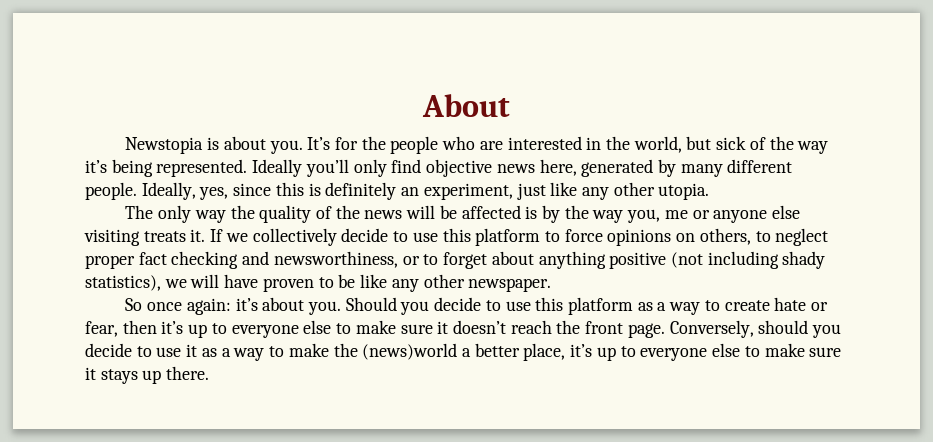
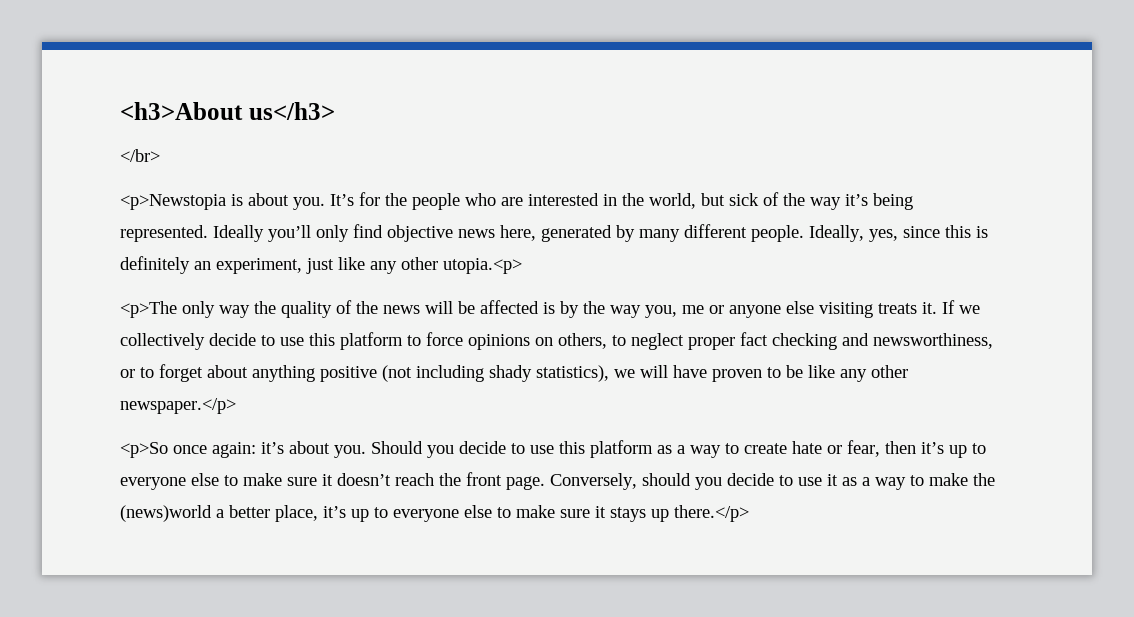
[422,94,510,117] [125,137,204,154] About // Newstopia -> [120,102,335,120] [120,149,160,162] [120,194,226,210] <h3>About us</h3> // </br> // <p>Newstopia
[658,183,710,200] [125,205,154,219] utopia. // The -> [443,258,522,274] [120,301,177,318] utopia.<p> // <p>The
[468,278,552,292] [125,298,143,311] newspaper. // So -> [120,398,236,414] [120,442,168,458] newspaper.</p> // <p>So
[166,366,210,380] there. -> [674,505,749,522] there.</p>

